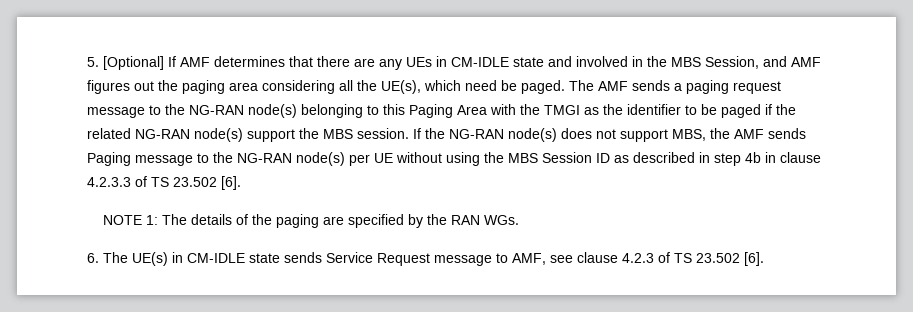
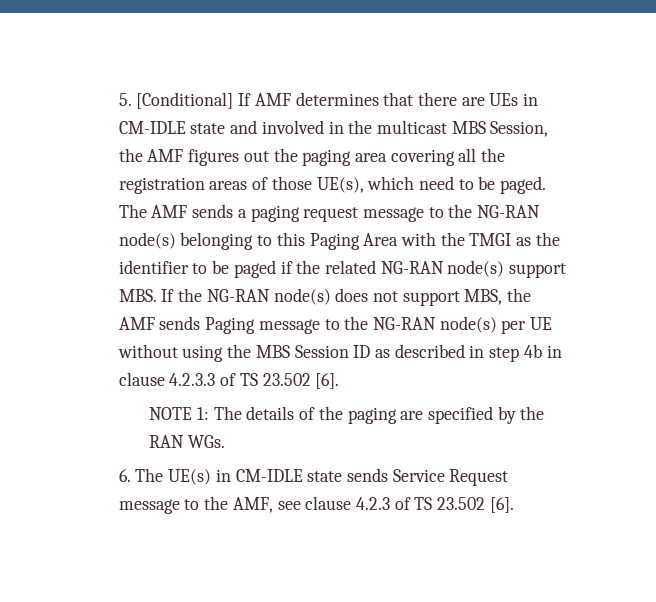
[102,56,164,70] [Optional] -> [136,92,234,109] [Conditional]
[378,59,402,70] any -> (485, 101) none
(667, 61) none -> [376,120,447,134] multicast
[762,56,787,67] and -> [118,148,143,162] the
[261,80,335,94] considering -> [390,149,455,166] covering
(377, 85) none -> [118,176,312,194] registration areas of those
(497, 85) none -> [458,179,474,190] to
[298,128,409,139] the MBS session. -> [118,289,157,302] MBS.
(508, 258) none -> [204,496,229,510] the

